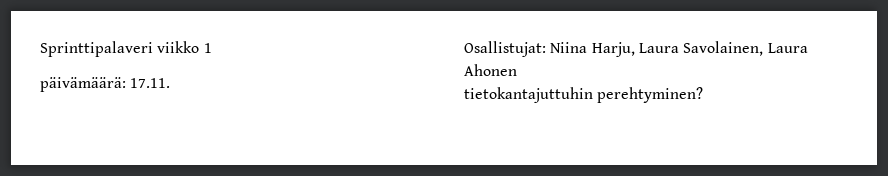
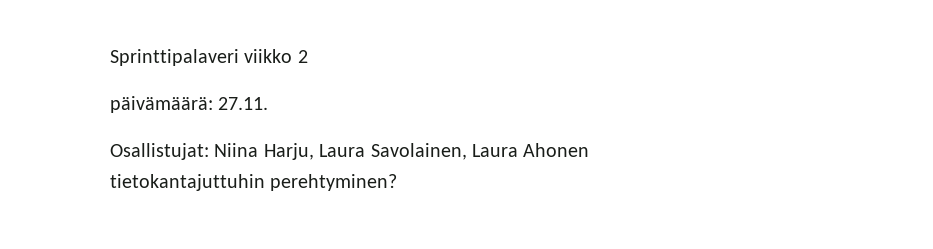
[203,43,212,53] 1 -> [297,50,308,63] 2
[130,78,171,88] 17.11. -> [218,97,269,110] 27.11.

